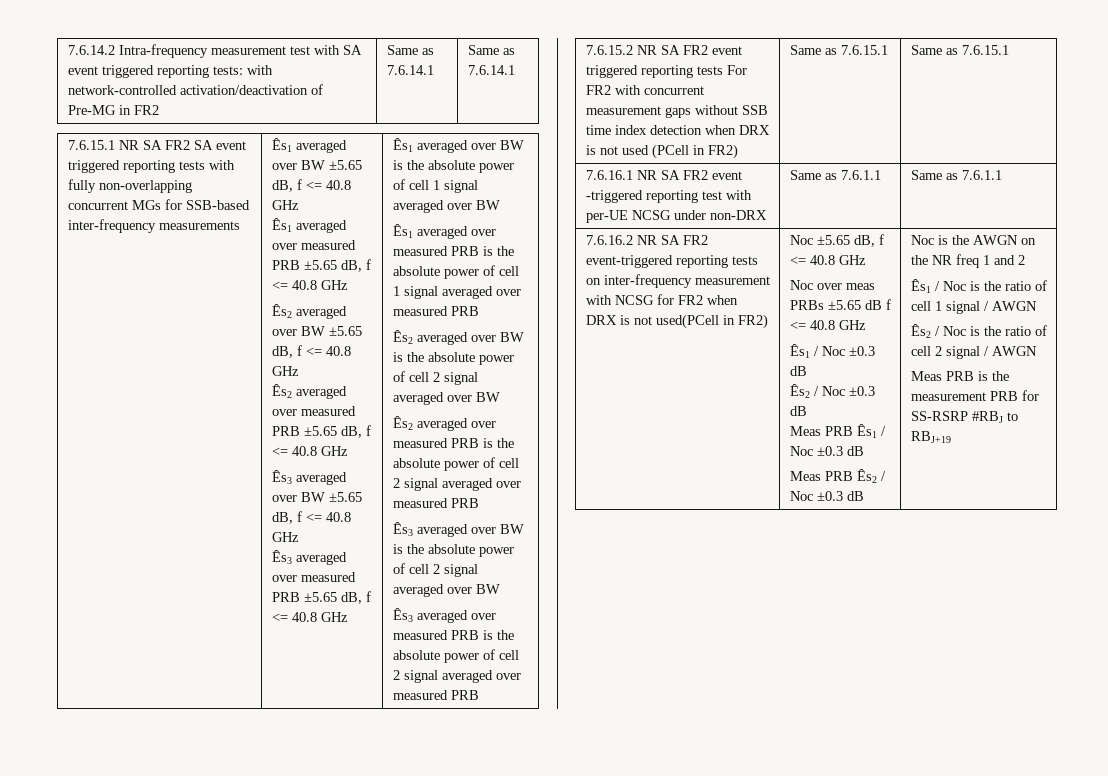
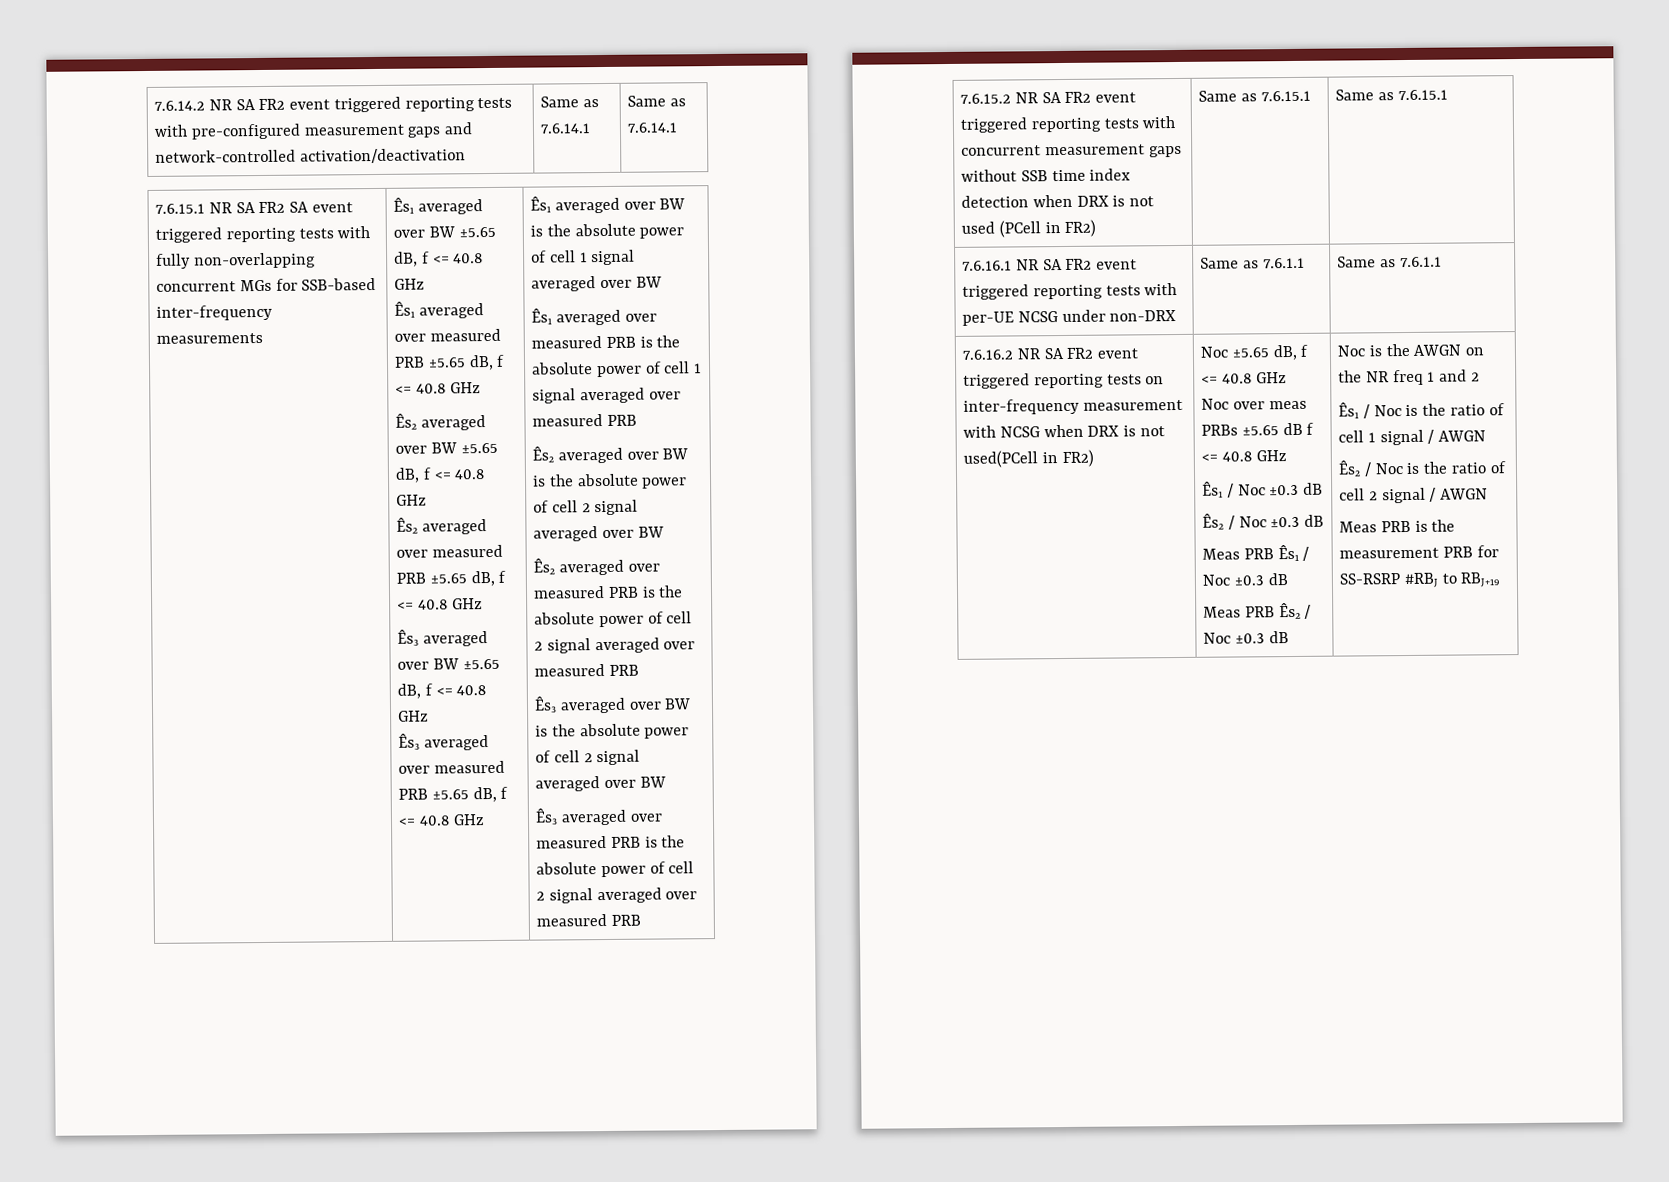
[118,44,362,58] [67,65,273,78] [67,84,323,95] [67,105,159,115] Intra-frequency measurement test with SA event triggered reporting tests: with network-controlled activation/deactivation of Pre-MG in FR2 -> [208,96,513,113] [154,122,473,140] [155,148,466,164] NR SA FR2 event triggered reporting tests with pre-configured measurement gaps and network-controlled activation/deactivation
[726,65,747,75] [585,85,611,95] For FR2 -> (1139, 123) none
[585,190,722,203] -triggered reporting test -> [962,284,1141,300] triggered reporting tests
[585,255,673,268] event-triggered -> [1097,348,1139,359] [963,373,1031,389] event triggered
[656,294,703,305] for FR2 -> (1040, 432) none

